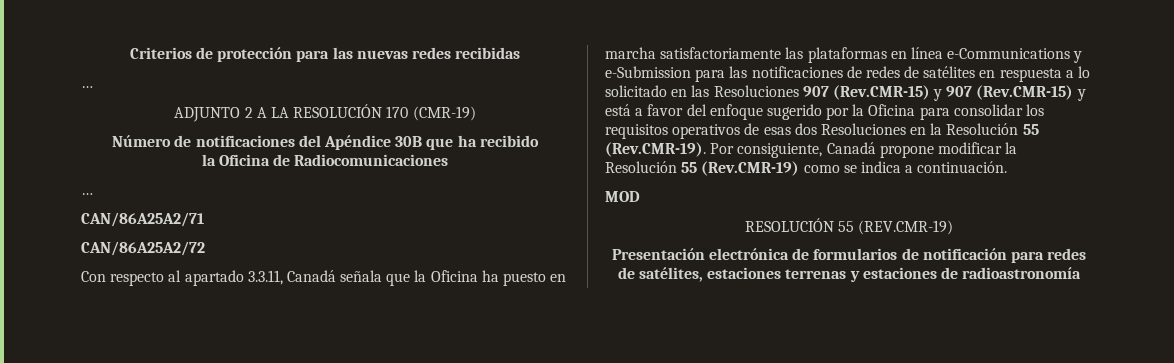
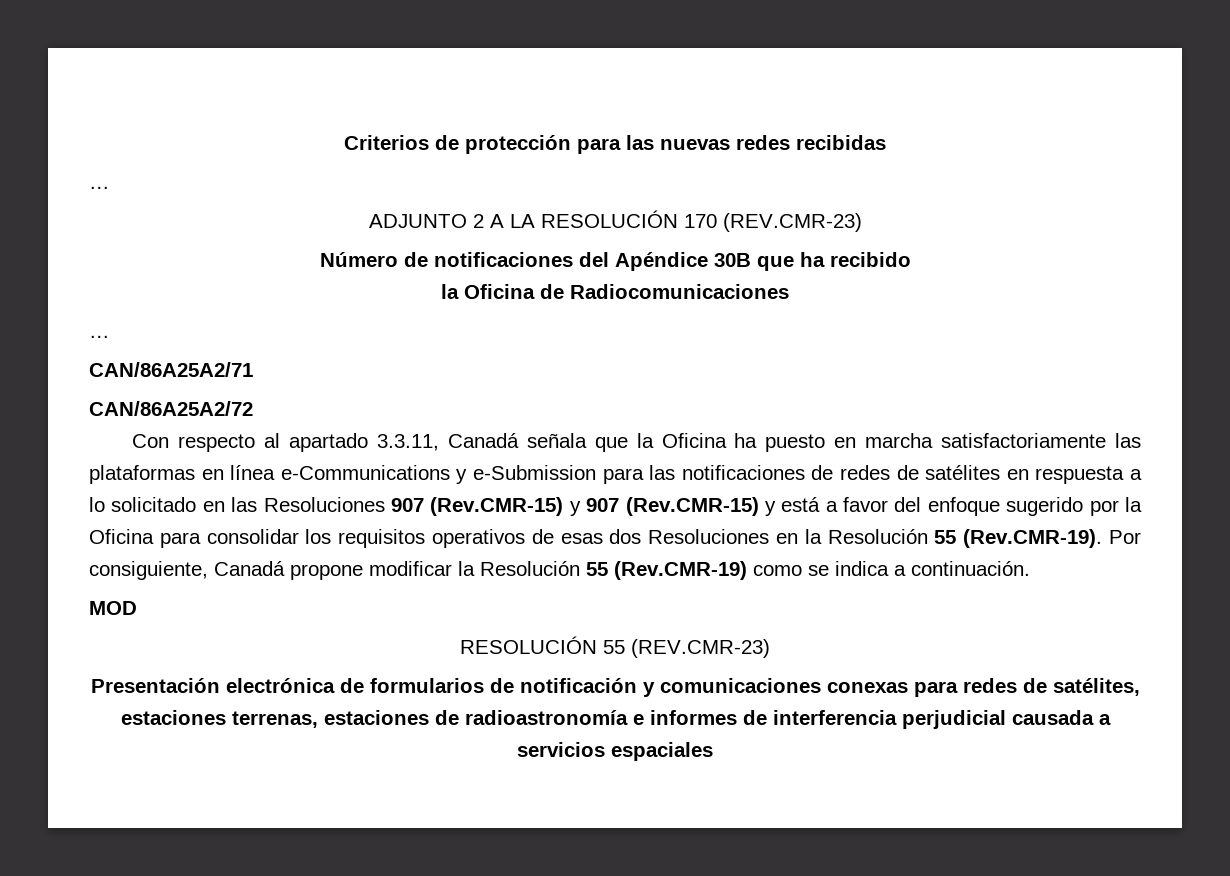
[412,106,476,121] (CMR-19) -> [722,213,862,232] (REV.CMR-23)
[858,220,954,235] (REV.CMR-19) -> [631,639,770,658] (REV.CMR-23)
(1007, 254) none -> [642,678,908,697] y comunicaciones conexas
[785,269,860,282] terrenas y -> [231,711,318,728] terrenas,
(1082, 273) none -> [632,710,1111,729] [517,742,713,761] e informes de interferencia perjudicial causada a servicios espaciales

